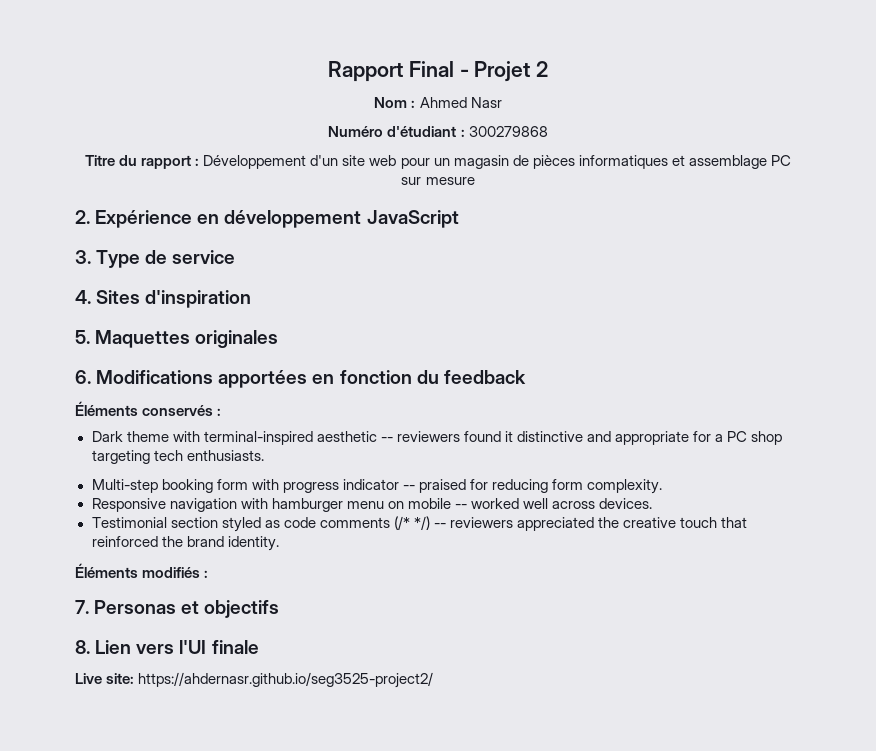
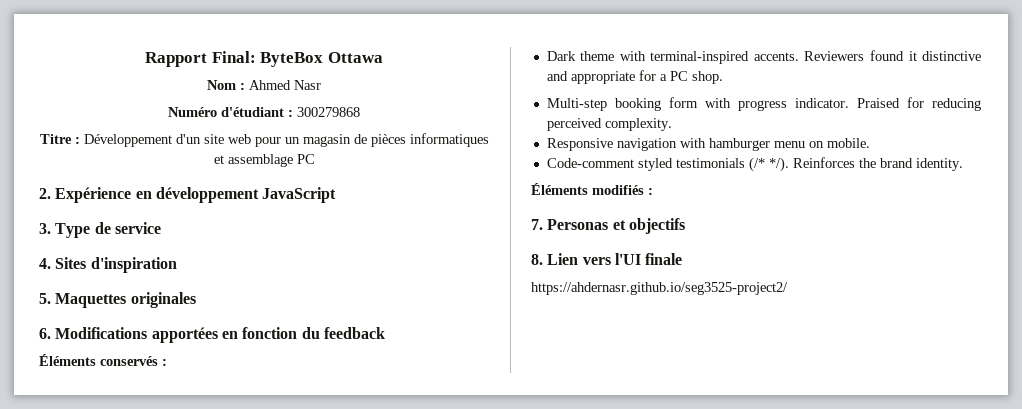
[408,61,548,82] Final - Projet 2 -> [211,51,383,67] Final: ByteBox Ottawa
[119,155,192,169] du rapport -> (72, 139) none
[401,177,475,185] sur mesure -> (315, 159) none
[316,431,460,442] aesthetic -- reviewers -> [753,51,865,61] accents. Reviewers
[751,431,783,445] [91,450,264,464] shop targeting tech enthusiasts. -> [691,71,723,84] shop.
[342,479,466,493] indicator -- praised -> [794,98,900,108] indicator. Praised
[552,479,584,490] form -> [546,118,602,131] perceived
[407,498,653,509] [91,516,748,532] [91,536,158,547] mobile -- worked well across devices. // Testimonial section styled as code comments (/* */) -- reviewers appreciated the creative touch that reinforced -> [826,138,870,148] [546,157,855,172] mobile. // Code-comment styled testimonials (/* */). Reinforces
[75,673,135,684] Live site: -> (683, 259) none

